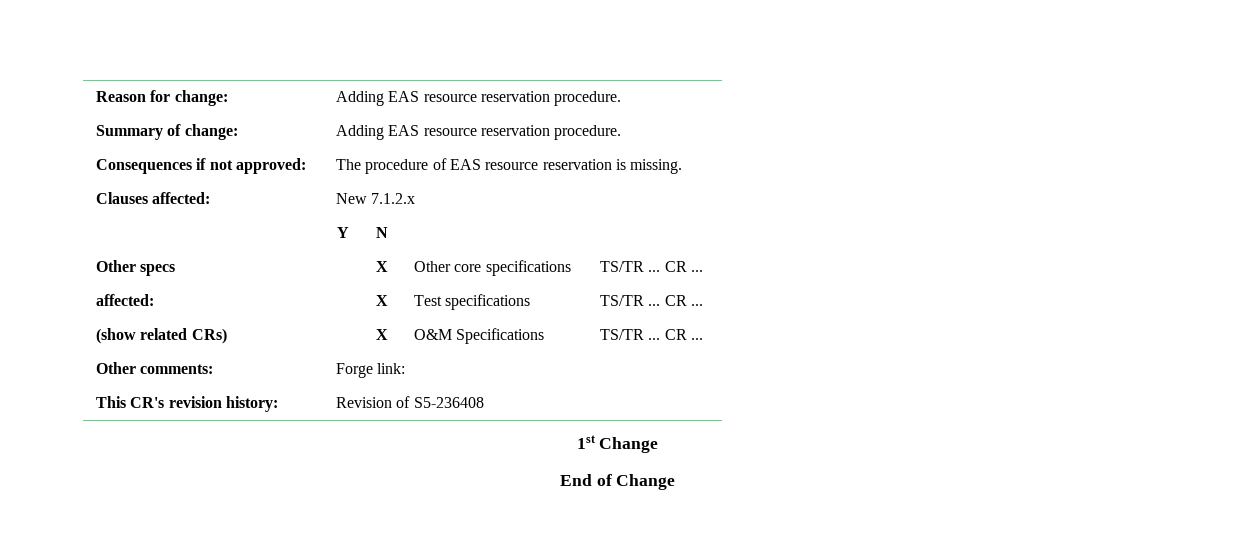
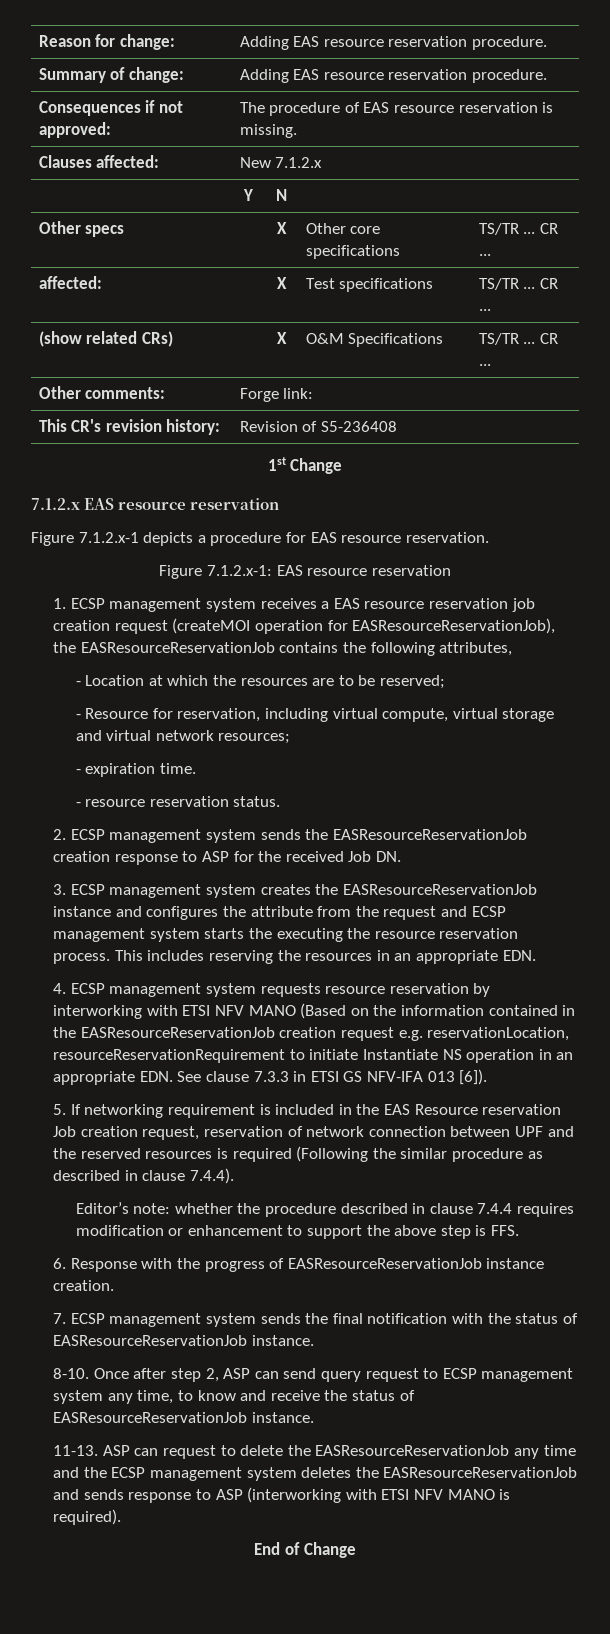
(659, 445) none -> [31,498,280,510] [31,532,489,546] [159,565,451,579] [53,598,535,612] [53,618,556,634] [53,642,513,656] [75,675,445,689] [75,708,555,722] [75,730,291,744] [75,763,196,777] [75,796,281,807] [53,829,527,843] [53,851,402,865] [53,884,537,898] [53,906,506,920] [53,928,519,942] [53,950,536,964] [53,983,491,997] [53,1003,576,1019] [53,1027,570,1041] [53,1049,574,1063] [53,1069,488,1085] [53,1104,562,1118] [53,1126,574,1140] [53,1146,543,1162] [53,1168,235,1184] [75,1202,574,1217] [75,1225,519,1239] [53,1258,545,1272] [53,1280,115,1291] [53,1313,578,1327] [53,1335,314,1346] [53,1368,574,1382] [53,1390,415,1404] [53,1412,314,1423] [53,1445,576,1459] [53,1467,578,1481] [53,1487,511,1503] [53,1509,122,1525] // 7.1.2.x EAS resource reservation // Figure 7.1.2.x-1 depicts a procedure for EAS resource reservation. // Figure 7.1.2.x-1: EAS resource reservation // 1. ECSP management system receives a EAS resource reservation job creation request (createMOI operation for EASResourceReservationJob), the EASResourceReservationJob contains the following attributes, // - Location at which the resources are to be reserved; // - Resource for reservation, including virtual compute, virtual storage and virtual network resources; // - expiration time. // - resource reservation status. // 2. ECSP management system sends the EASResourceReservationJob creation response to ASP for the received Job DN. // 3. ECSP management system creates the EASResourceReservationJob instance and configures the attribute from the request and ECSP management system starts the executing the resource reservation process. This includes reserving the resources in an appropriate EDN. // 4. ECSP management system requests resource reservation by interworking with ETSI NFV MANO (Based on the information contained in the EASResourceReservationJob creation request e.g. reservationLocation, resourceReservationRequirement to initiate Instantiate NS operation in an appropriate EDN. See clause 7.3.3 in ETSI GS NFV-IFA 013 [6]). // 5. If networking requirement is included in the EAS Resource reservation Job creation request, reservation of network connection between UPF and the reserved resources is required (Following the similar procedure as described in clause 7.4.4). // Editor’s note: whether the procedure described in clause 7.4.4 requires modification or enhancement to support the above step is FFS. // 6. Response with the progress of EASResourceReservationJob instance creation. // 7. ECSP management system sends the final notification with the status of EASResourceReservationJob instance. // 8-10. Once after step 2, ASP can send query request to ECSP management system any time, to know and receive the status of EASResourceReservationJob instance. // 11-13. ASP can request to delete the EASResourceReservationJob any time and the ECSP management system deletes the EASResourceReservationJob and sends response to ASP (interworking with ETSI NFV MANO is required).

